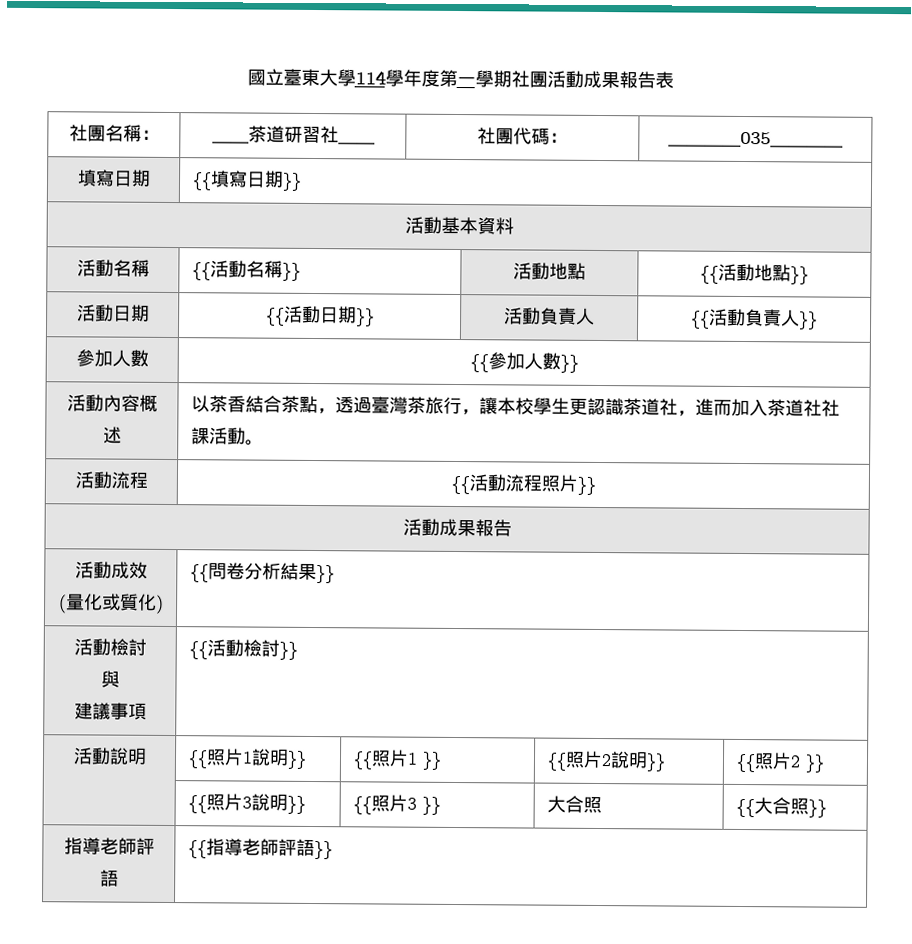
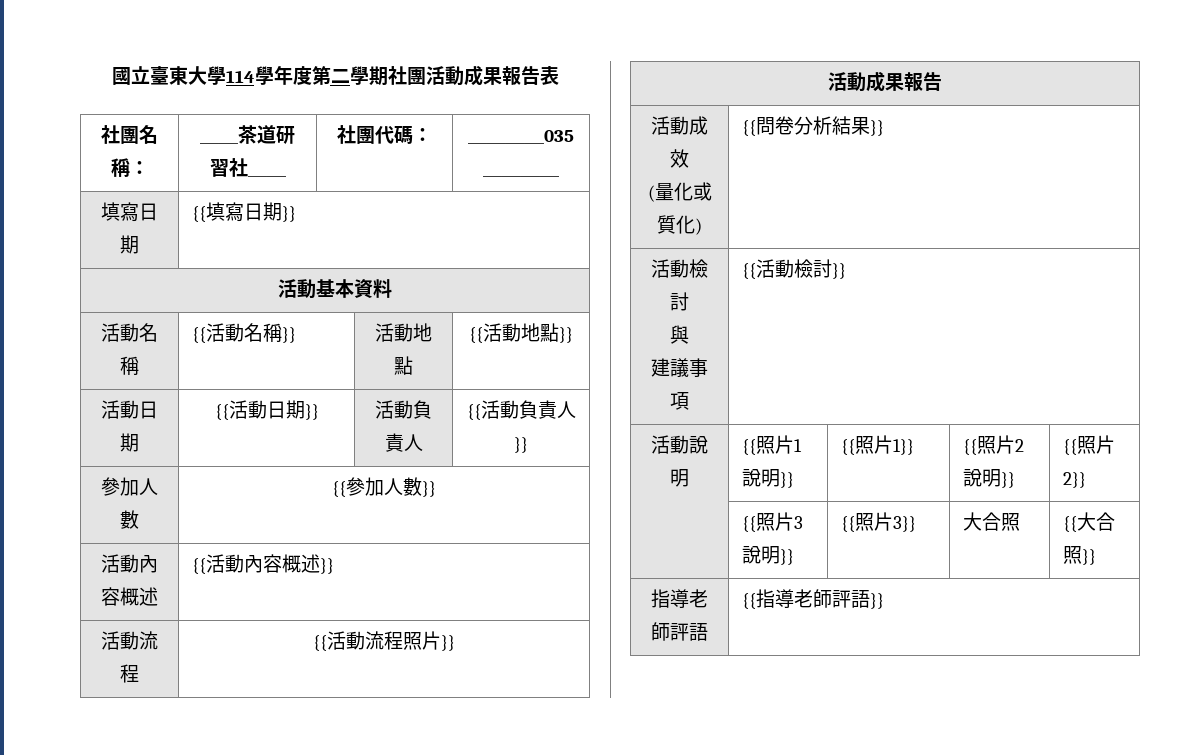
[456,76,476,86] 一 -> [330,69,350,83] 二
[190,395,840,417] [190,427,264,446] 以茶香結合茶點，透過臺灣茶旅行，讓本校學生更認識茶道社，進而加入茶道社社課活動。 -> [192,554,335,574] {{活動內容概述}}
[406,751,442,770] 1 }} -> [893,439,915,455] 1}}
[789,754,825,773] 2 }} -> [1063,472,1087,488] 2}}
[406,796,441,815] 3 }} -> [893,516,917,532] 3}}

